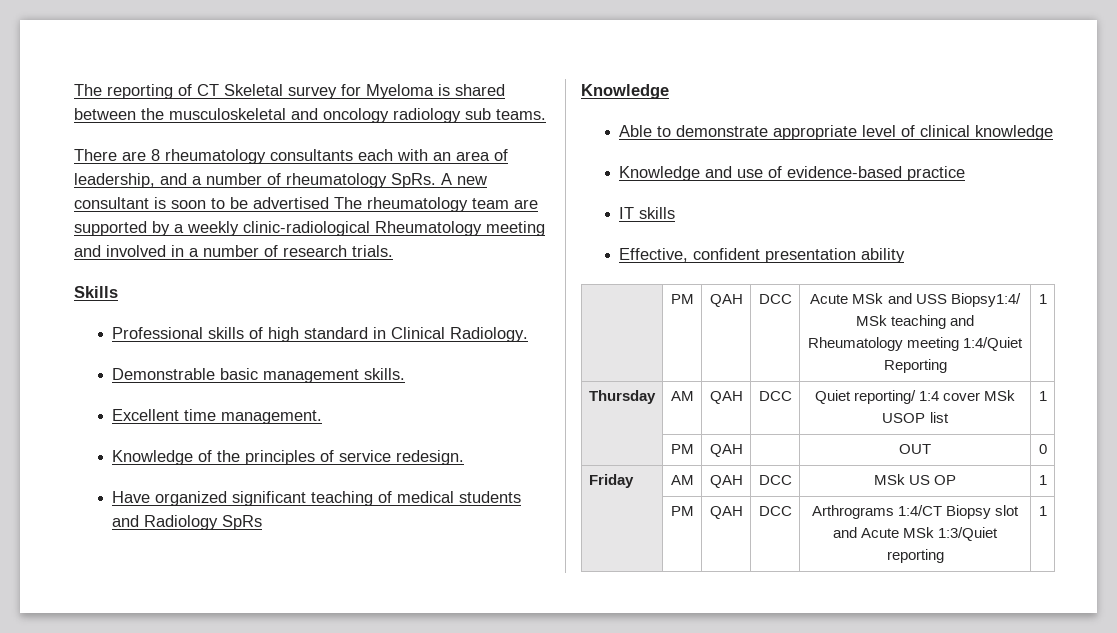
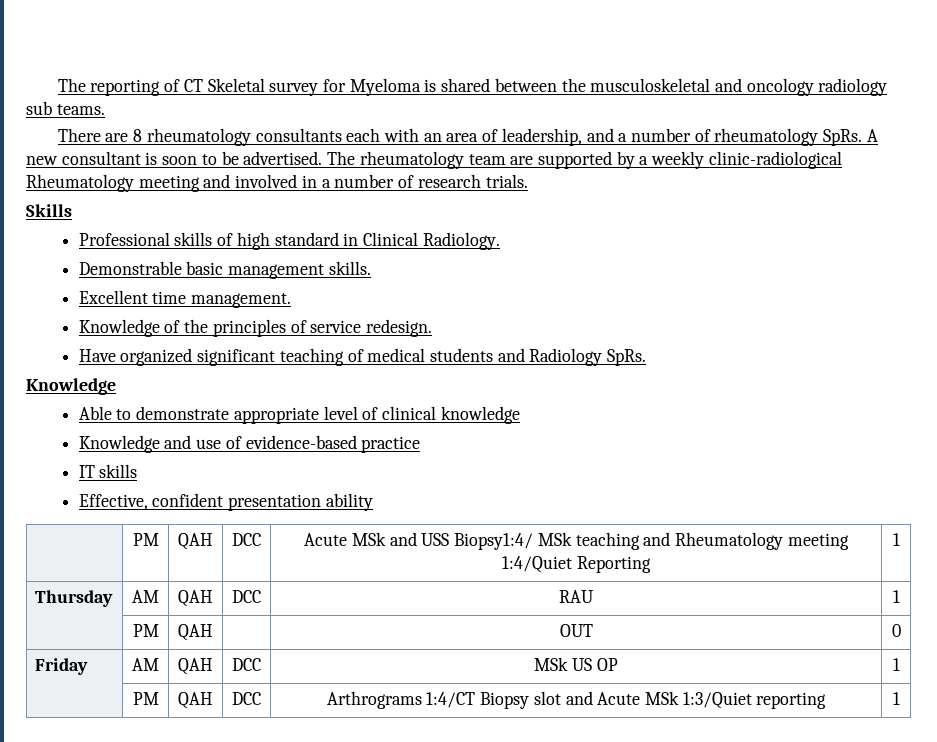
[253,197,329,209] advertised -> [243,151,323,165] advertised.
[222,515,263,530] SpRs -> [607,349,647,366] SpRs.
[814,390,1016,404] [882,412,949,423] Quiet reporting/ 1:4 cover MSk USOP list -> [559,590,594,603] RAU

